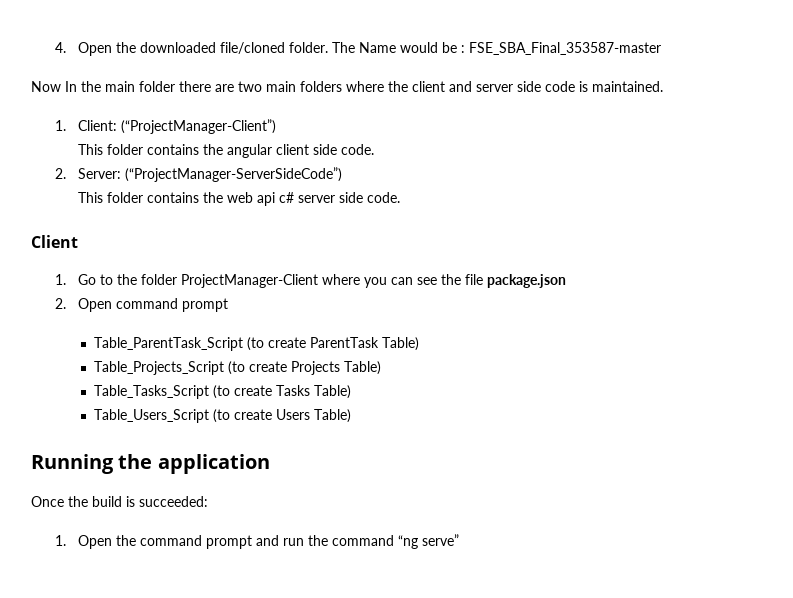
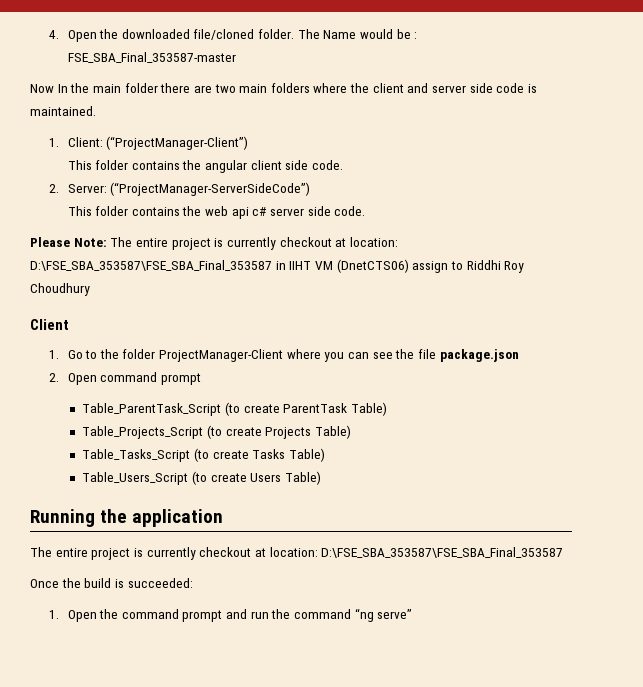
(401, 197) none -> [30,237,398,250] [30,259,525,273] [30,283,90,296] // Please Note: The entire project is currently checkout at location: D:\FSE_SBA_353587\FSE_SBA_Final_353587 in IIHT VM (DnetCTS06) assign to Riddhi Roy Choudhury
(270, 464) none -> [30,547,564,560] // The entire project is currently checkout at location: D:\FSE_SBA_353587\FSE_SBA_Final_353587

